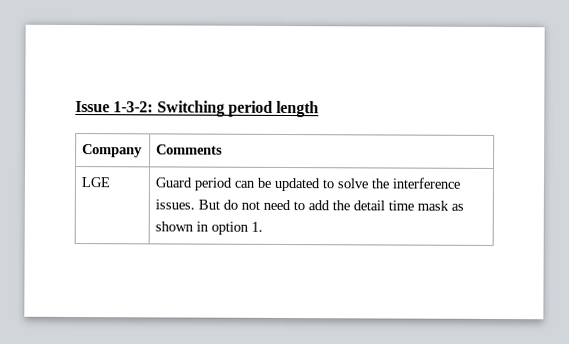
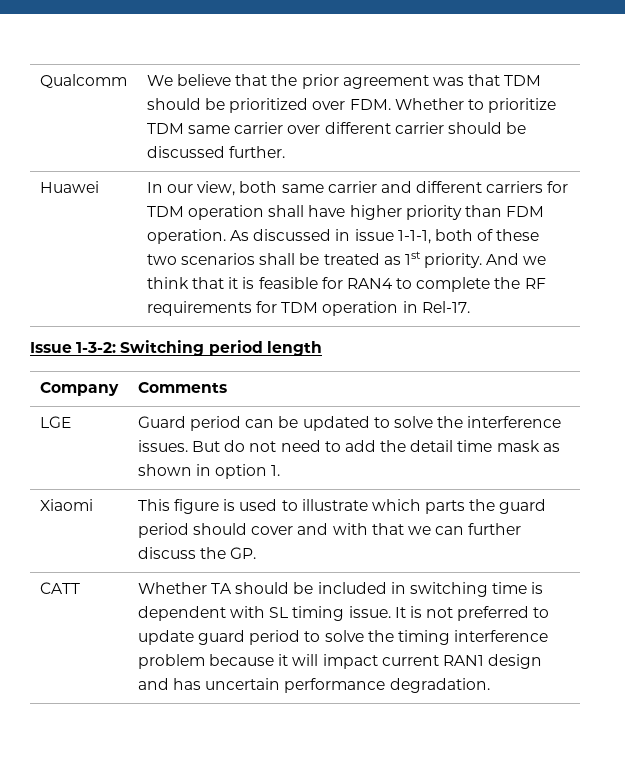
(75, 107) none -> [39,74,127,88] [146,74,542,89] [146,98,557,113] [146,122,527,134] [146,146,286,158] [39,181,99,193] [146,181,569,196] [146,205,545,220] [146,229,540,244] [146,251,547,268] [146,277,546,292] [146,301,470,316] Qualcomm | We believe that the prior agreement was that TDM should be prioritized over FDM. Whether to prioritize TDM same carrier over different carrier should be discussed further. // Huawei | In our view, both same carrier and different carriers for TDM operation shall have higher priority than FDM operation. As discussed in issue 1-1-1, both of these two scenarios shall be treated as 1st priority. And we think that it is feasible for RAN4 to complete the RF requirements for TDM operation in Rel-17. //
(264, 226) none -> [39,499,93,511] [137,499,547,514] [137,523,522,538] [137,547,257,559] [39,582,80,594] [137,582,544,597] [137,606,550,621] [137,630,549,645] [137,654,543,669] [137,678,490,693] // Xiaomi | This figure is used to illustrate which parts the guard period should cover and with that we can further discuss the GP. // CATT | Whether TA should be included in switching time is dependent with SL timing issue. It is not preferred to update guard period to solve the timing interference problem because it will impact current RAN1 design and has uncertain performance degradation.

